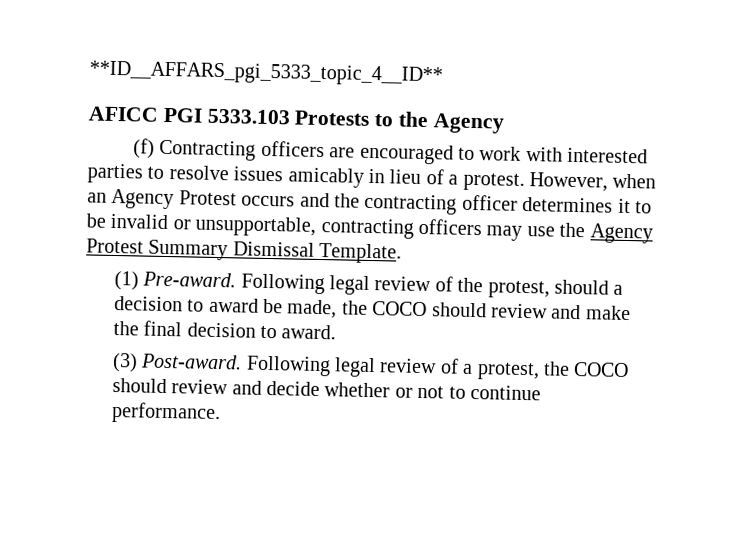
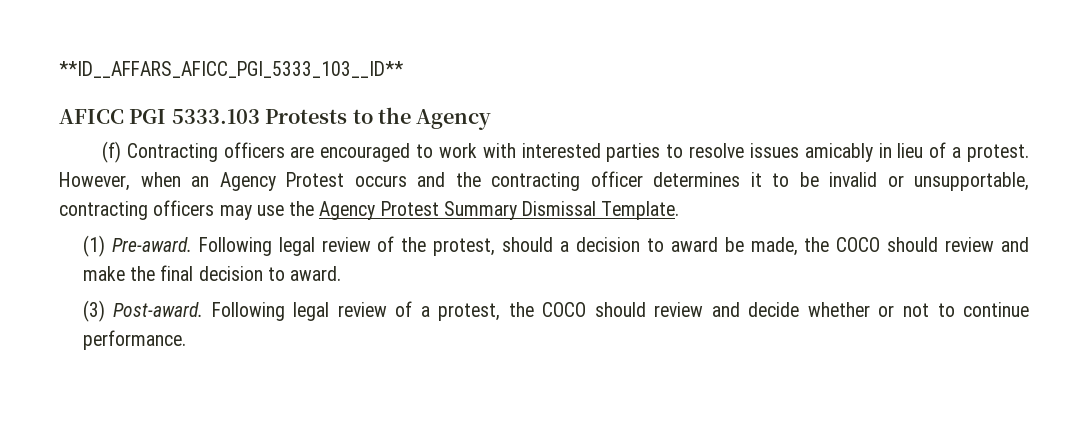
[89,60,443,87] **ID__AFFARS_pgi_5333_topic_4__ID** -> [59,61,403,78] **ID__AFFARS_AFICC_PGI_5333_103__ID**

